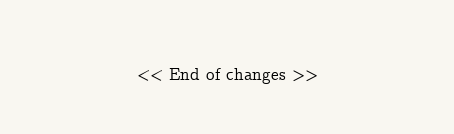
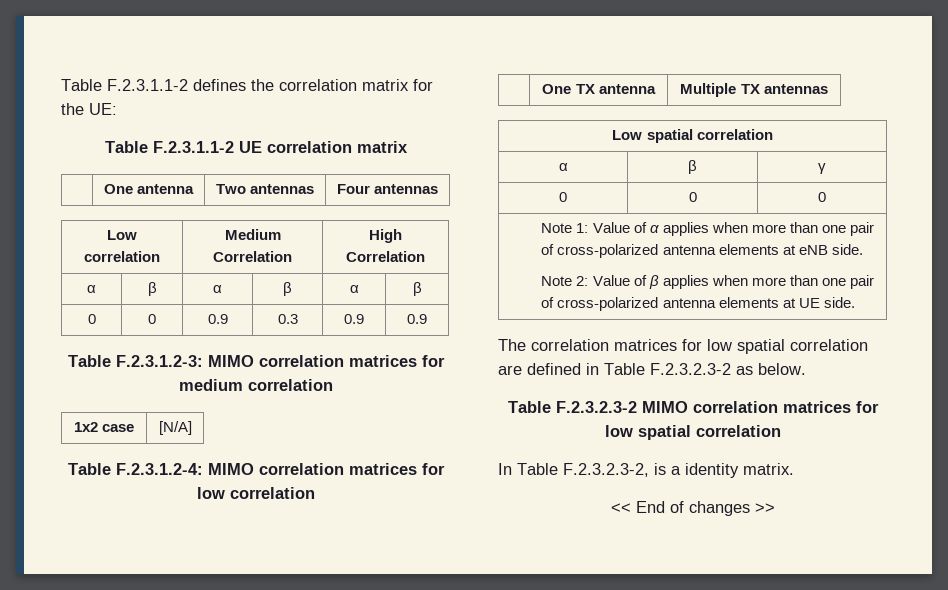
(136, 75) none -> [61,79,433,91] [61,103,117,115] [104,141,408,153] [103,184,195,194] [215,184,315,194] [336,184,439,194] [107,230,137,240] [84,251,160,262] [224,229,281,240] [213,251,292,262] [369,229,402,243] [346,251,425,262] [87,285,96,293] [147,282,157,296] [213,285,222,293] [283,282,292,296] [349,285,359,293] [412,282,422,296] [87,314,96,324] [148,314,156,324] [207,314,228,324] [277,314,298,324] [344,314,364,324] [407,314,427,324] [67,355,445,367] [178,379,333,391] [73,422,135,432] [158,421,192,435] [67,463,445,475] [196,487,315,499] [542,84,656,94] [680,83,828,97] [612,129,773,143] [558,163,568,171] [688,160,697,174] [818,163,826,174] [559,192,567,202] [688,192,697,202] [818,192,826,202] [541,222,874,236] [541,244,863,258] [541,275,874,289] [541,297,855,311] [498,339,868,354] [498,363,806,375] [507,401,879,413] [604,425,781,440] [498,463,794,478] Table F.2.3.1.1-2 defines the correlation matrix for the UE: // Table F.2.3.1.1-2 UE correlation matrix // | One antenna | Two antennas | Four antennas // Low correlation | Medium Correlation | High Correlation // α | β | α | β | α | β // 0 | 0 | 0.9 | 0.3 | 0.9 | 0.9 // Table F.2.3.1.2-3: MIMO correlation matrices for medium correlation // 1x2 case | [N/A] // Table F.2.3.1.2-4: MIMO correlation matrices for low correlation // | One TX antenna | Multiple TX antennas // Low spatial correlation // α | β | γ // 0 | 0 | 0 // Note 1: Value of α applies when more than one pair of cross-polarized antenna elements at eNB side. // Note 2: Value of β applies when more than one pair of cross-polarized antenna elements at UE side. // The correlation matrices for low spatial correlation are defined in Table F.2.3.2.3-2 as below. // Table F.2.3.2.3-2 MIMO correlation matrices for low spatial correlation // In Table F.2.3.2.3-2, is a identity matrix. //

